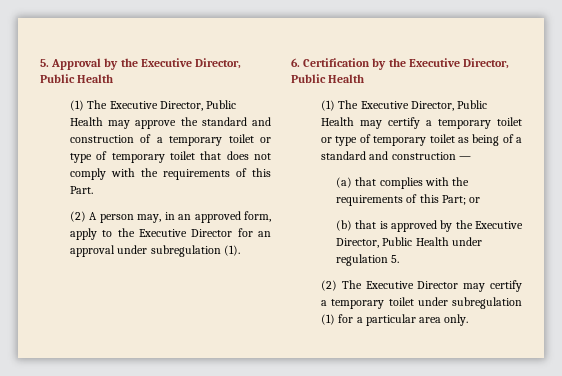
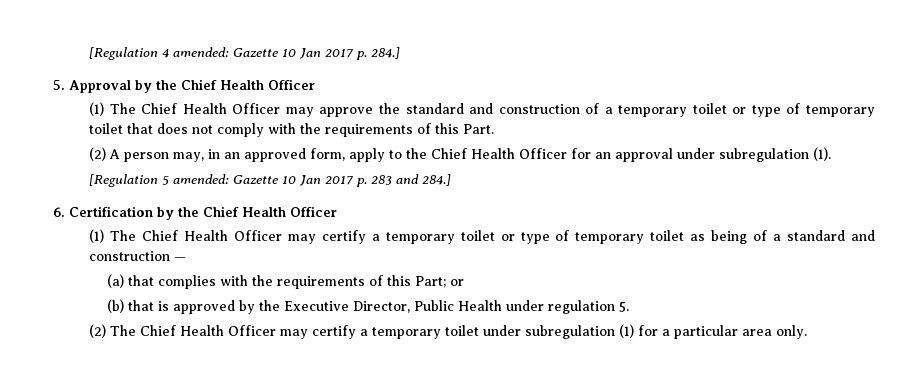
(40, 63) none -> [89,47,401,60] [Regulation 4 amended: Gazette 10 Jan 2017 p. 284.] //
[140,58,242,69] [40,74,114,83] [70,100,237,111] [70,117,104,126] Executive Director, Public Health // (1) The Executive Director, Public Health -> [181,79,315,90] [89,102,281,116] Chief Health Officer // (1) The Chief Health Officer
[139,229,233,237] Executive Director -> [431,148,568,159] Chief Health Officer
(240, 250) none -> [89,174,452,187] // [Regulation 5 amended: Gazette 10 Jan 2017 p. 283 and 284.]
[408,58,510,69] [291,74,365,83] [321,100,488,111] [321,117,355,126] Executive Director, Public Health // (1) The Executive Director, Public Health -> [203,206,337,217] [89,229,282,243] Chief Health Officer // (1) The Chief Health Officer
[365,281,459,289] Executive Director -> [140,325,277,336] Chief Health Officer

